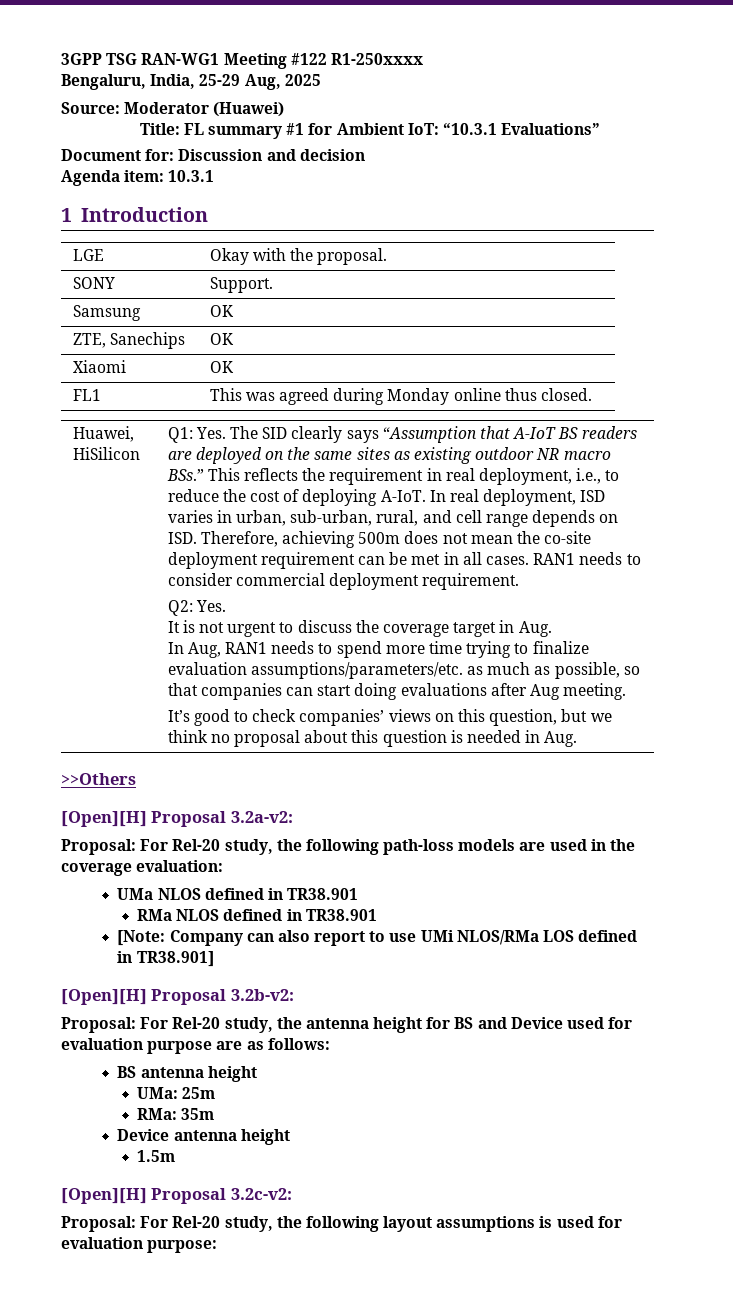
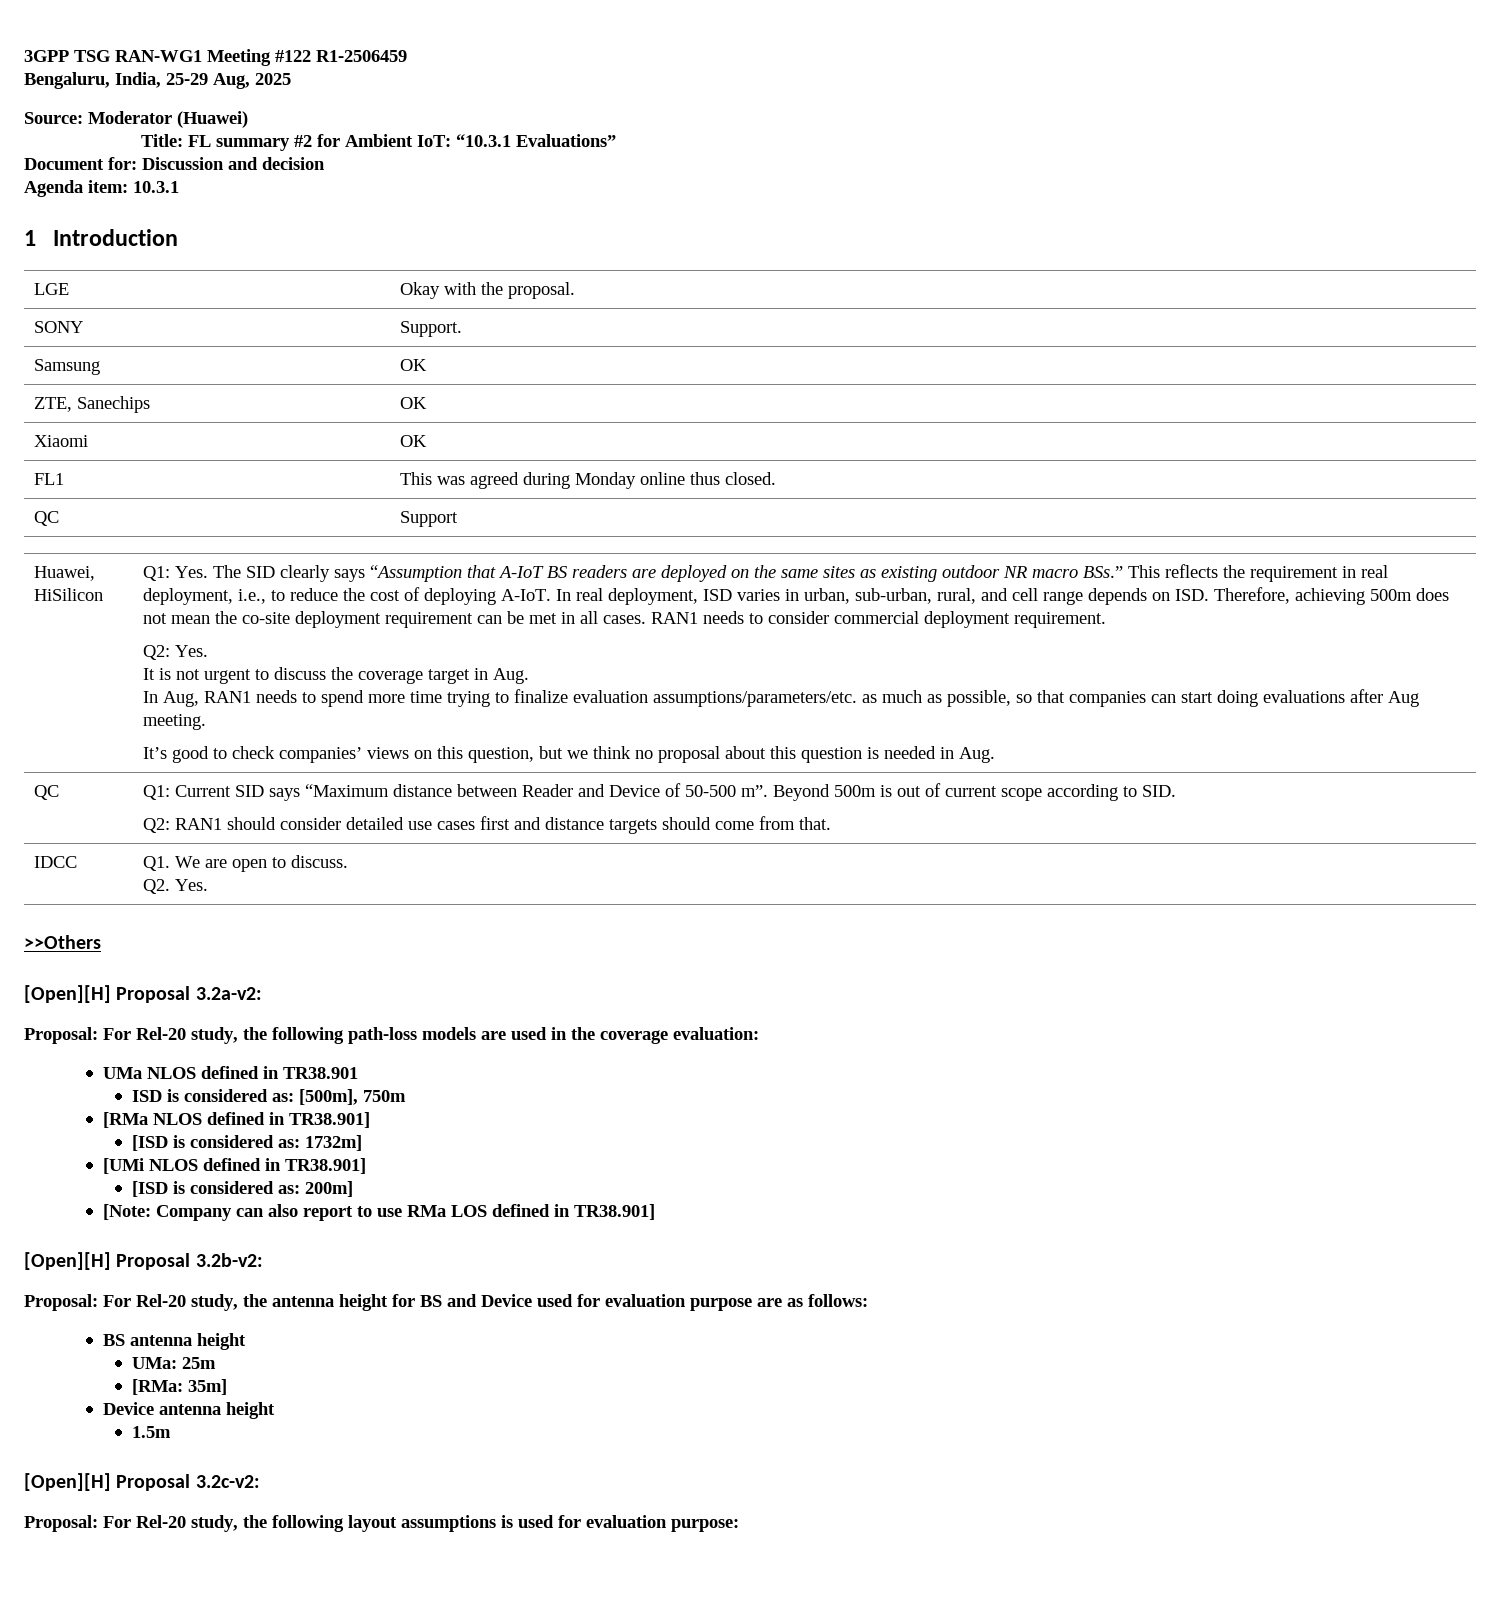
[330,53,423,65] R1-250xxxx -> [316,50,407,62] R1-2506459
[286,123,305,135] #1 -> [293,135,312,147] #2
(592, 394) none -> [33,511,59,526] [399,511,458,527] // QC | Support
(578, 739) none -> [33,785,59,800] [142,783,1176,801] [142,816,831,834] [33,856,77,868] [142,855,348,872] [142,879,208,894] // QC | Q1: Current SID says “Maximum distance between Reader and Device of 50-500 m”. Beyond 500m is out of current scope according to SID. // Q2: RAN1 should consider detailed use cases first and distance targets should come from that. // IDCC | Q1. We are open to discuss. // Q2. Yes.
[137,909,377,921] RMa NLOS defined in TR38.901 -> [131,1089,406,1105] [102,1112,370,1128] [131,1135,362,1151] [102,1158,366,1174] [131,1181,353,1197] ISD is considered as: [500m], 750m // [RMa NLOS defined in TR38.901] // [ISD is considered as: 1732m] // [UMi NLOS defined in TR38.901] // [ISD is considered as: 200m]
[420,930,539,945] UMi NLOS/RMa -> [406,1205,446,1217] RMa
[137,1108,215,1120] RMa: 35m -> [131,1379,227,1395] [RMa: 35m]

